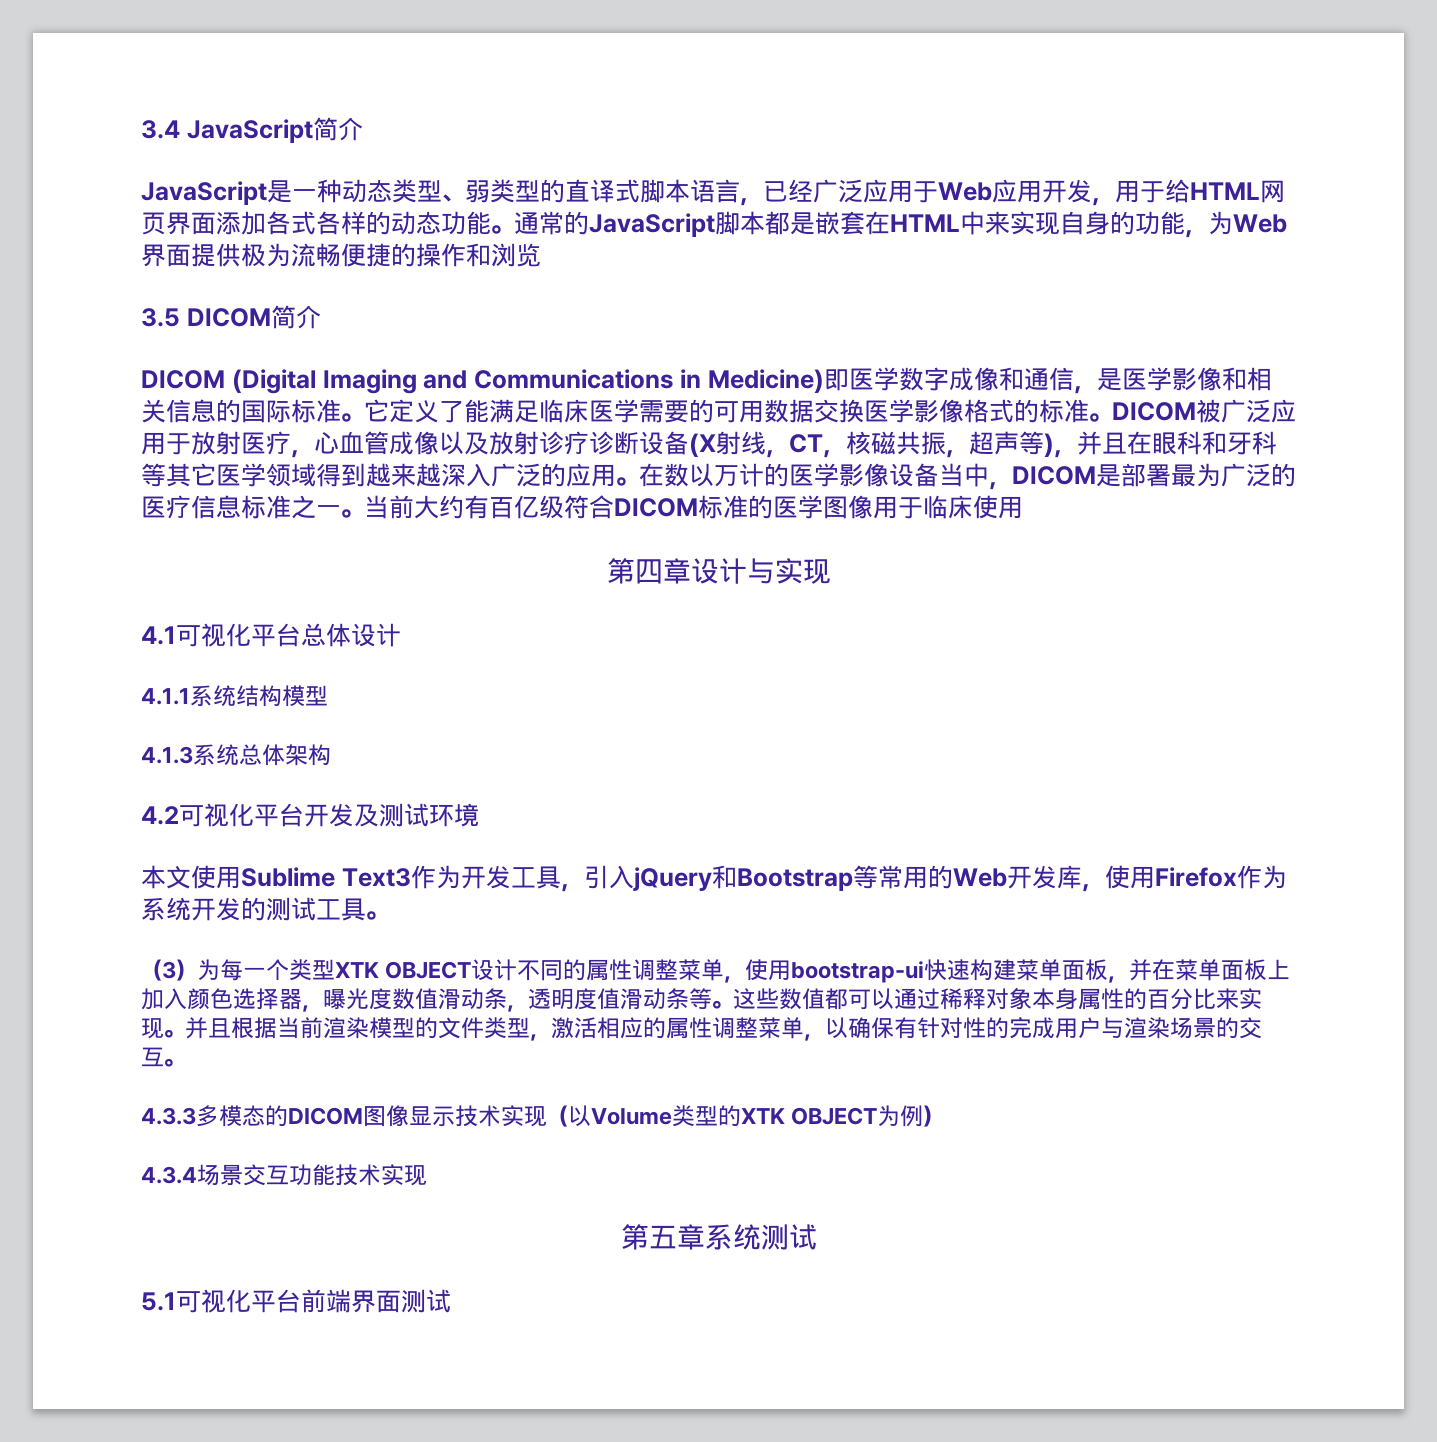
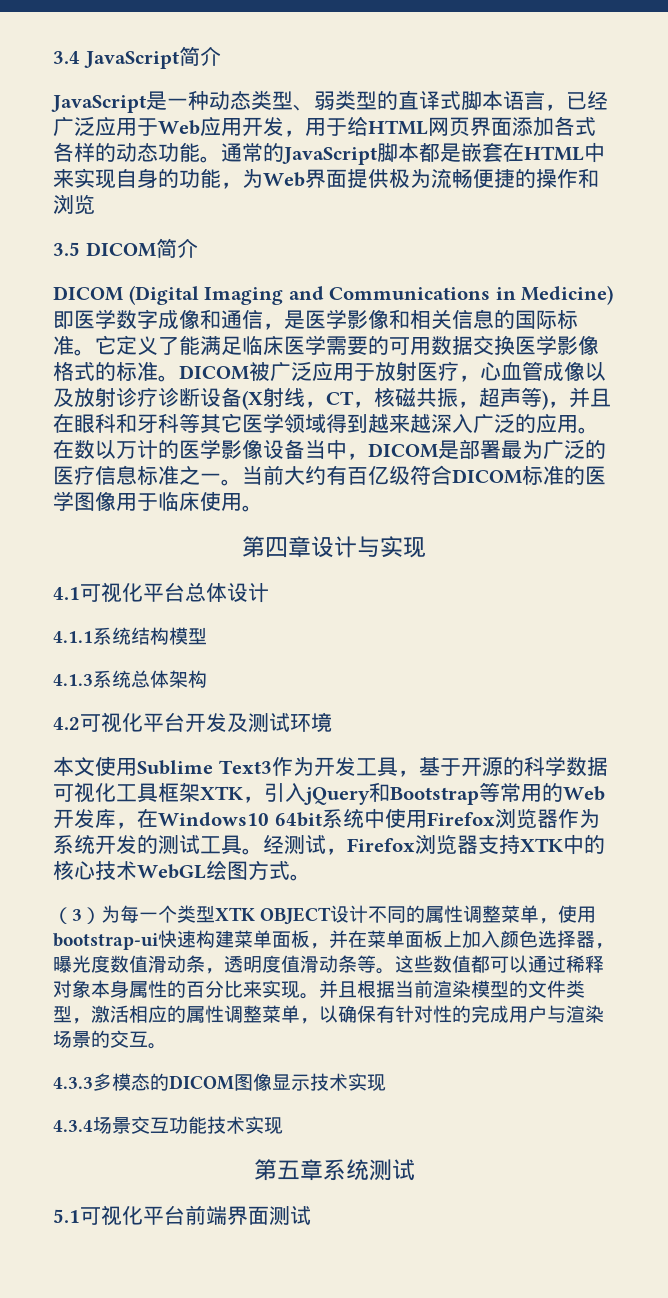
(1023, 507) none -> [242,505,263,512] 。
(584, 888) none -> [418,756,608,777] [53,782,264,803] 基于开源的科学数据可视化工具框架XTK，
(1105, 888) none -> [137,808,385,829] 在Windows10 64bit系统中
(1237, 877) none -> [494,808,558,828] 浏览器
(389, 915) none -> [263,834,605,855] [53,860,311,881] 经测试，Firefox浏览器支持XTK中的核心技术WebGL绘图方式。
[547,1105,945,1127] （以Volume类型的XTK OBJECT为例） -> (386, 1082) none

